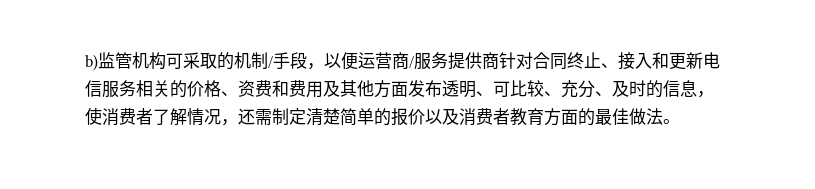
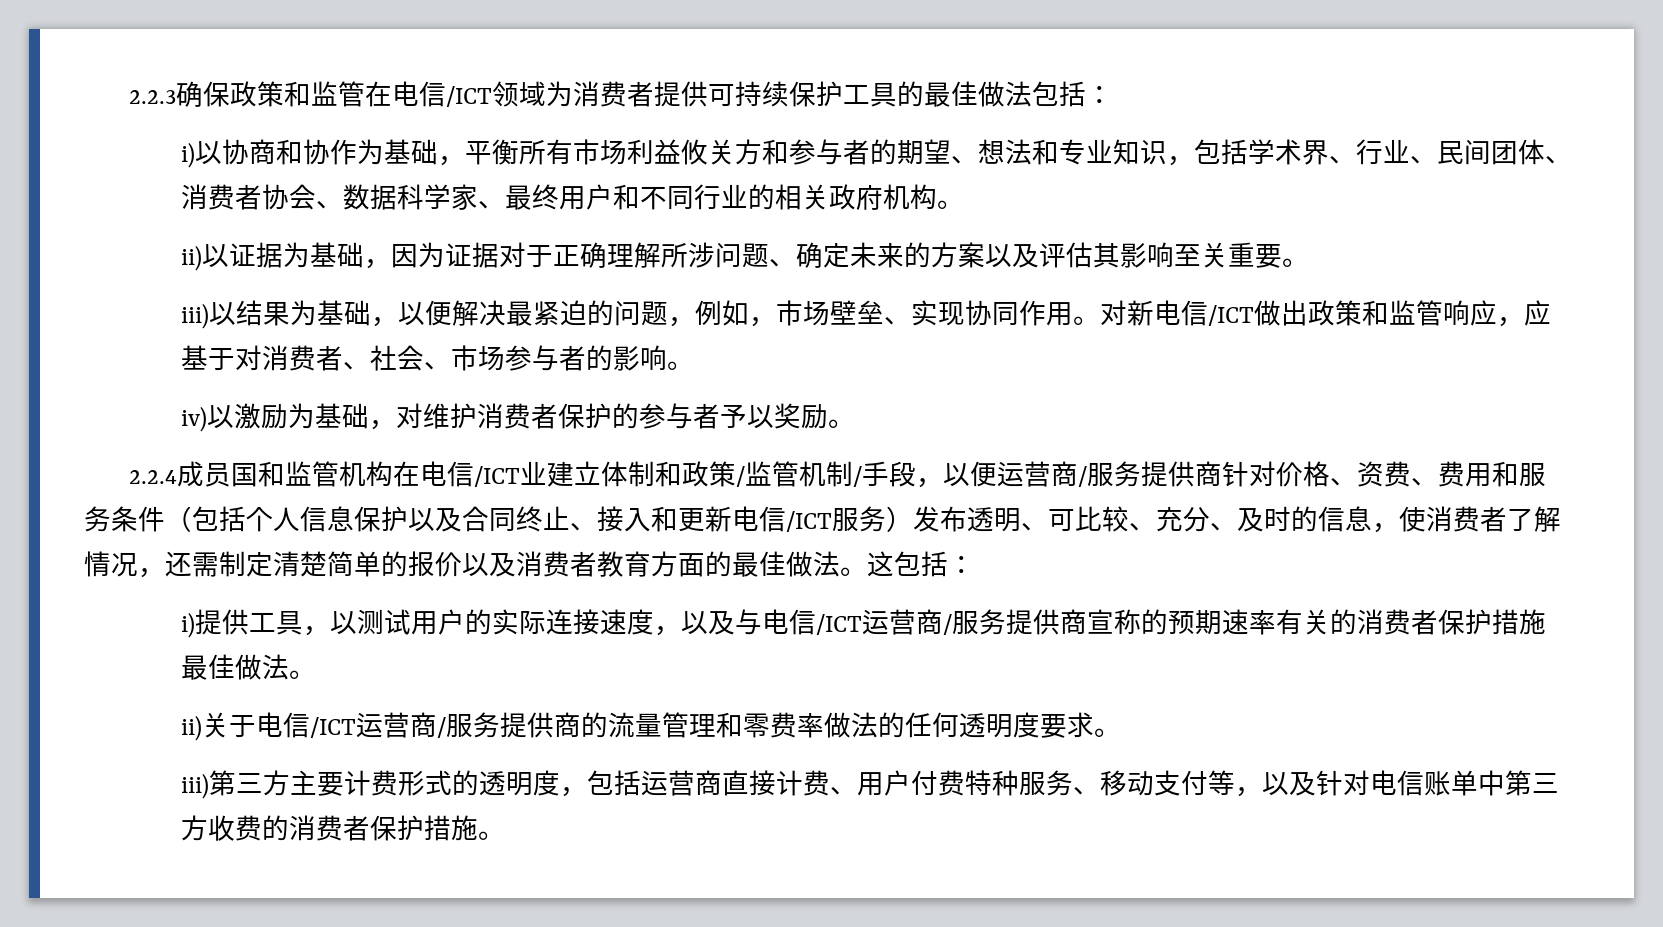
[85,52,234,71] b)监管机构可采取的 -> [128,81,1113,107] [180,139,1572,168] [180,184,964,210] [180,242,1309,271] [180,300,1551,329] [180,345,694,371] [180,403,855,432] [128,461,799,487] 2.2.3确保政策和监管在电信/ICT领域为消费者提供可持续保护工具的最佳做法包括： // i)以协商和协作为基础，平衡所有市场利益攸关方和参与者的期望、想法和专业知识，包括学术界、行业、民间团体、消费者协会、数据科学家、最终用户和不同行业的相关政府机构。 // ii)以证据为基础，因为证据对于正确理解所涉问题、确定未来的方案以及评估其影响至关重要。 // iii)以结果为基础，以便解决最紧迫的问题，例如，市场壁垒、实现协同作用。对新电信/ICT做出政策和监管响应，应基于对消费者、社会、市场参与者的影响。 // iv)以激励为基础，对维护消费者保护的参与者予以奖励。 // 2.2.4成员国和监管机构在电信/ICT业建立体制和政策/监管
(533, 60) none -> [1275,461,1546,487] [84,506,462,532] 价格、资费、费用和服务条件（包括个人信息保护以及
[102,80,408,98] 服务相关的价格、资费和费用及其他方面 -> [786,506,913,532] /ICT服务）
(680, 121) none -> [867,551,975,577] [180,609,1546,638] [180,654,316,680] [180,712,1121,741] [180,770,1559,799] [180,815,505,841] 这包括： // i)提供工具，以测试用户的实际连接速度，以及与电信/ICT运营商/服务提供商宣称的预期速率有关的消费者保护措施最佳做法。 // ii)关于电信/ICT运营商/服务提供商的流量管理和零费率做法的任何透明度要求。 // iii)第三方主要计费形式的透明度，包括运营商直接计费、用户付费特种服务、移动支付等，以及针对电信账单中第三方收费的消费者保护措施。

